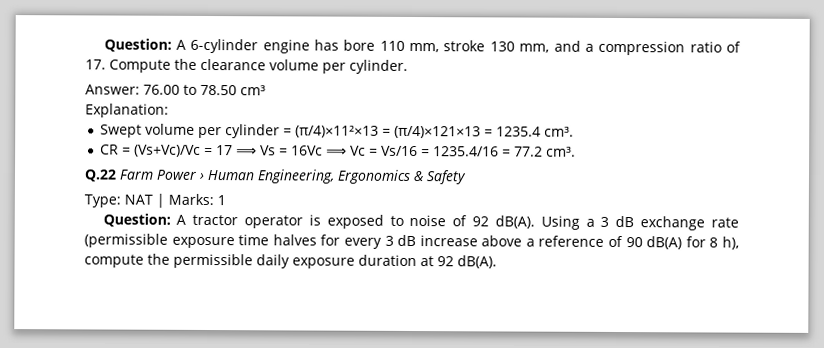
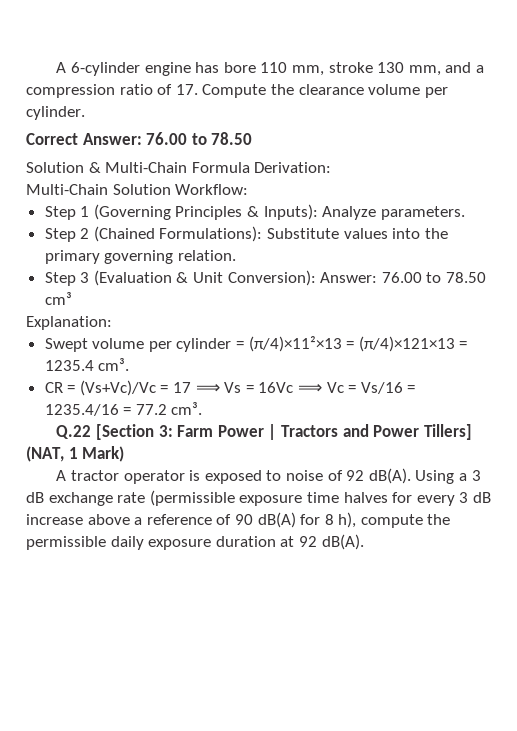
[103,38,172,52] Question: -> (56, 67) none
(408, 66) none -> [26,132,253,145] [26,162,332,173] [26,184,249,195] [44,204,465,220] [44,226,448,242] [44,250,236,264] [44,270,316,286] Correct Answer: 76.00 to 78.50 // Solution & Multi-Chain Formula Derivation: // Multi-Chain Solution Workflow: // Step 1 (Governing Principles & Inputs): Analyze parameters. // Step 2 (Chained Formulations): Substitute values into the primary governing relation. // Step 3 (Evaluation & Unit Conversion):
[119,169,467,185] [84,193,226,208] [102,213,171,227] Farm Power › Human Engineering, Ergonomics & Safety // Type: NAT | Marks: 1 // Question: -> [96,424,472,440] [26,446,125,462] [Section 3: Farm Power | Tractors and Power Tillers] (NAT, 1 Mark) //

